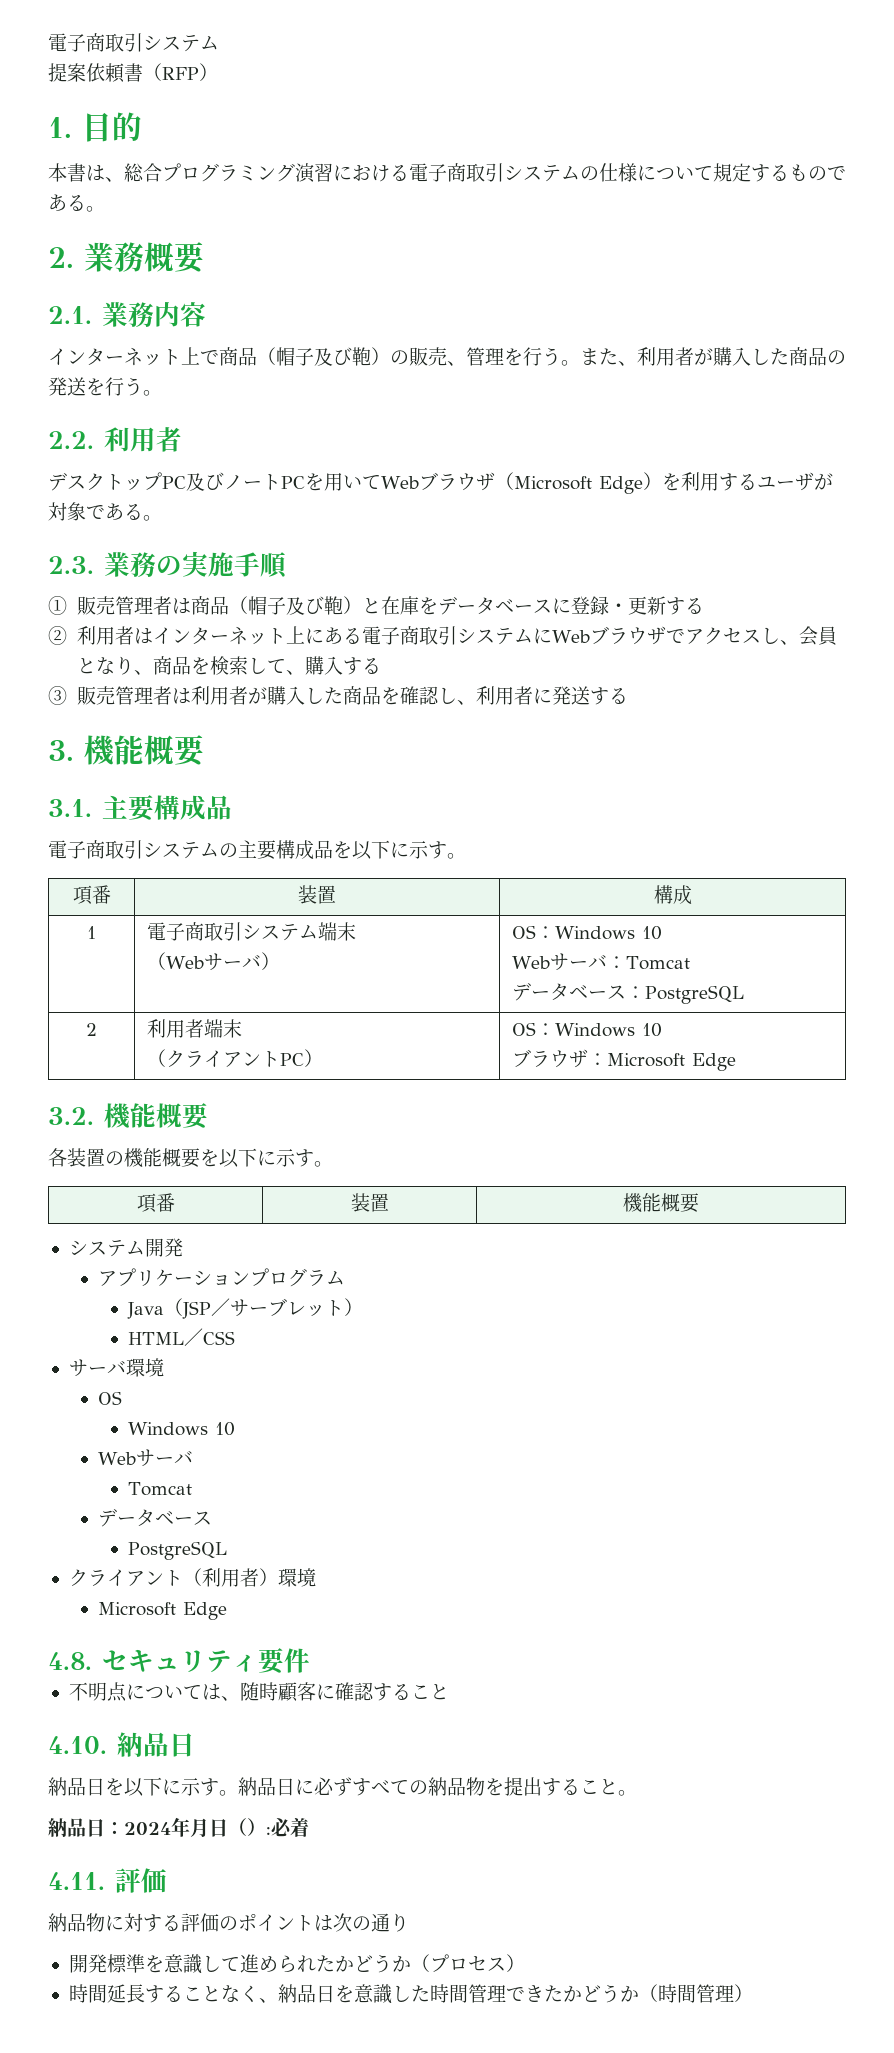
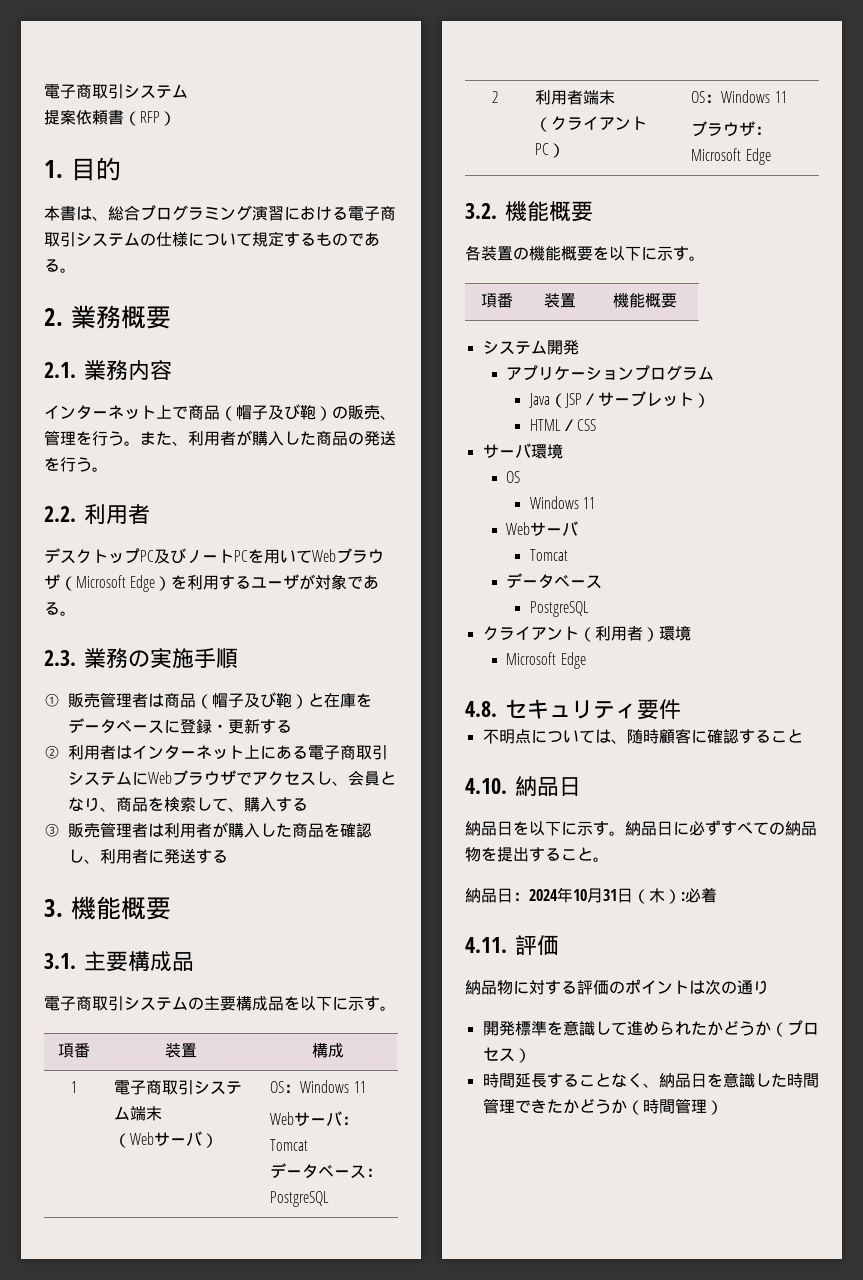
[641,926,662,940] 10 -> [353,1081,366,1093] 11
[641,1023,662,1037] 10 -> [774,91,787,103] 11
[214,1422,235,1436] 10 -> [583,497,596,509] 11
[190,1818,247,1838] 月日（ -> [573,888,665,904] 10月31日（木

